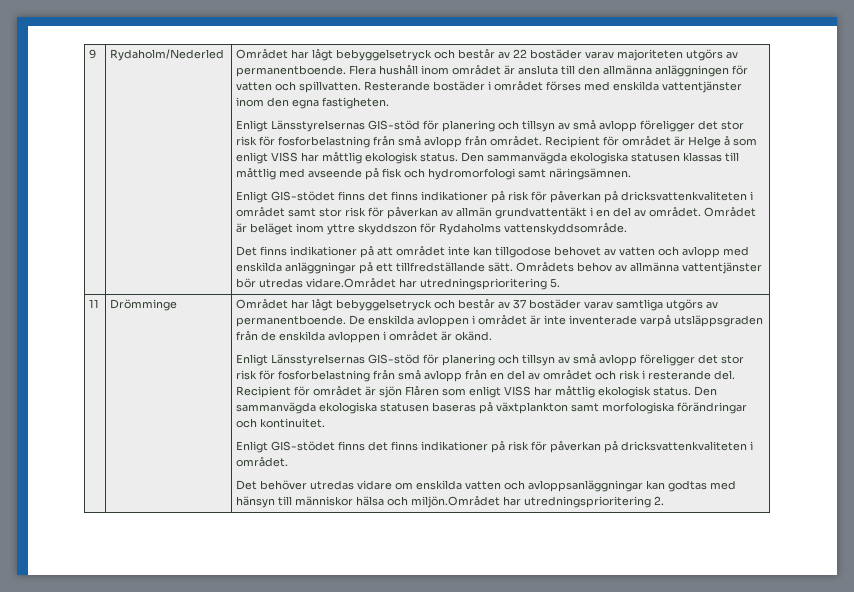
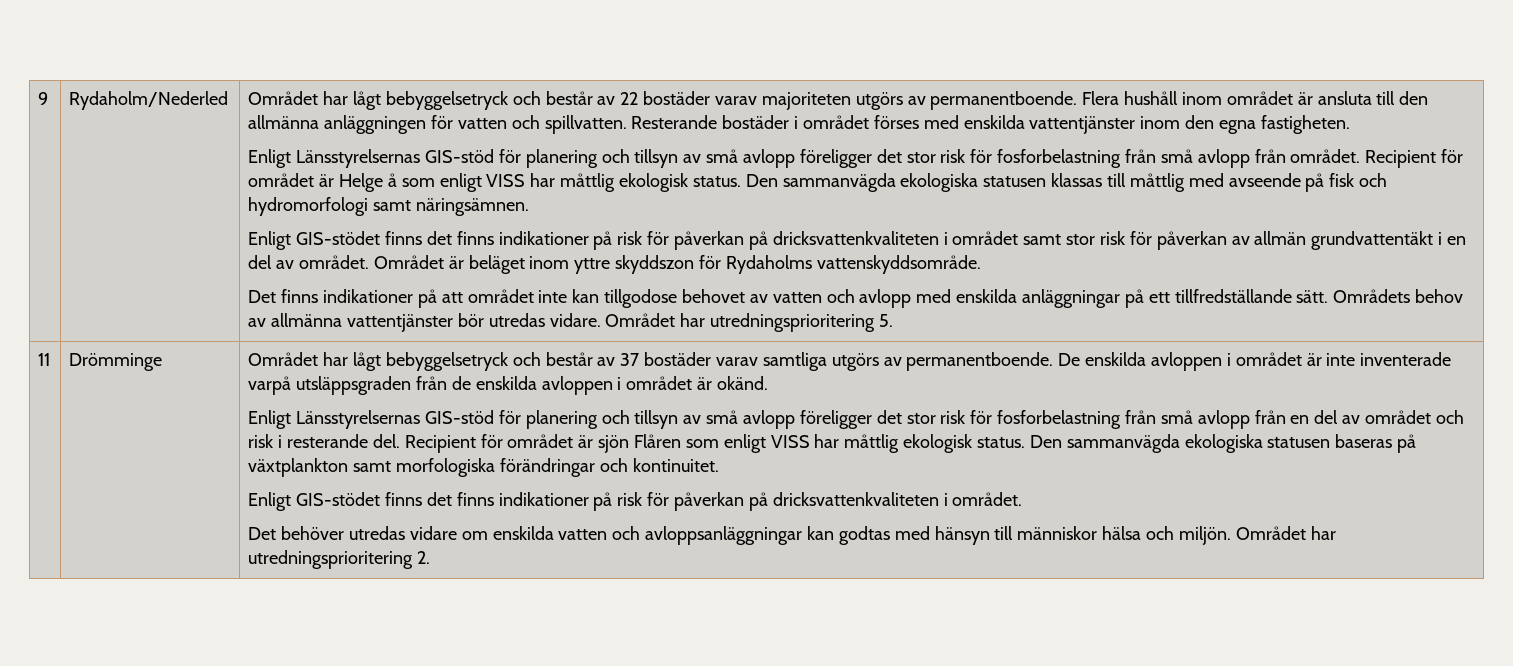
[306,277,397,288] vidare.Området -> [549,313,676,327] vidare. Området
[411,495,501,508] miljön.Området -> [1178,526,1306,545] miljön. Området

